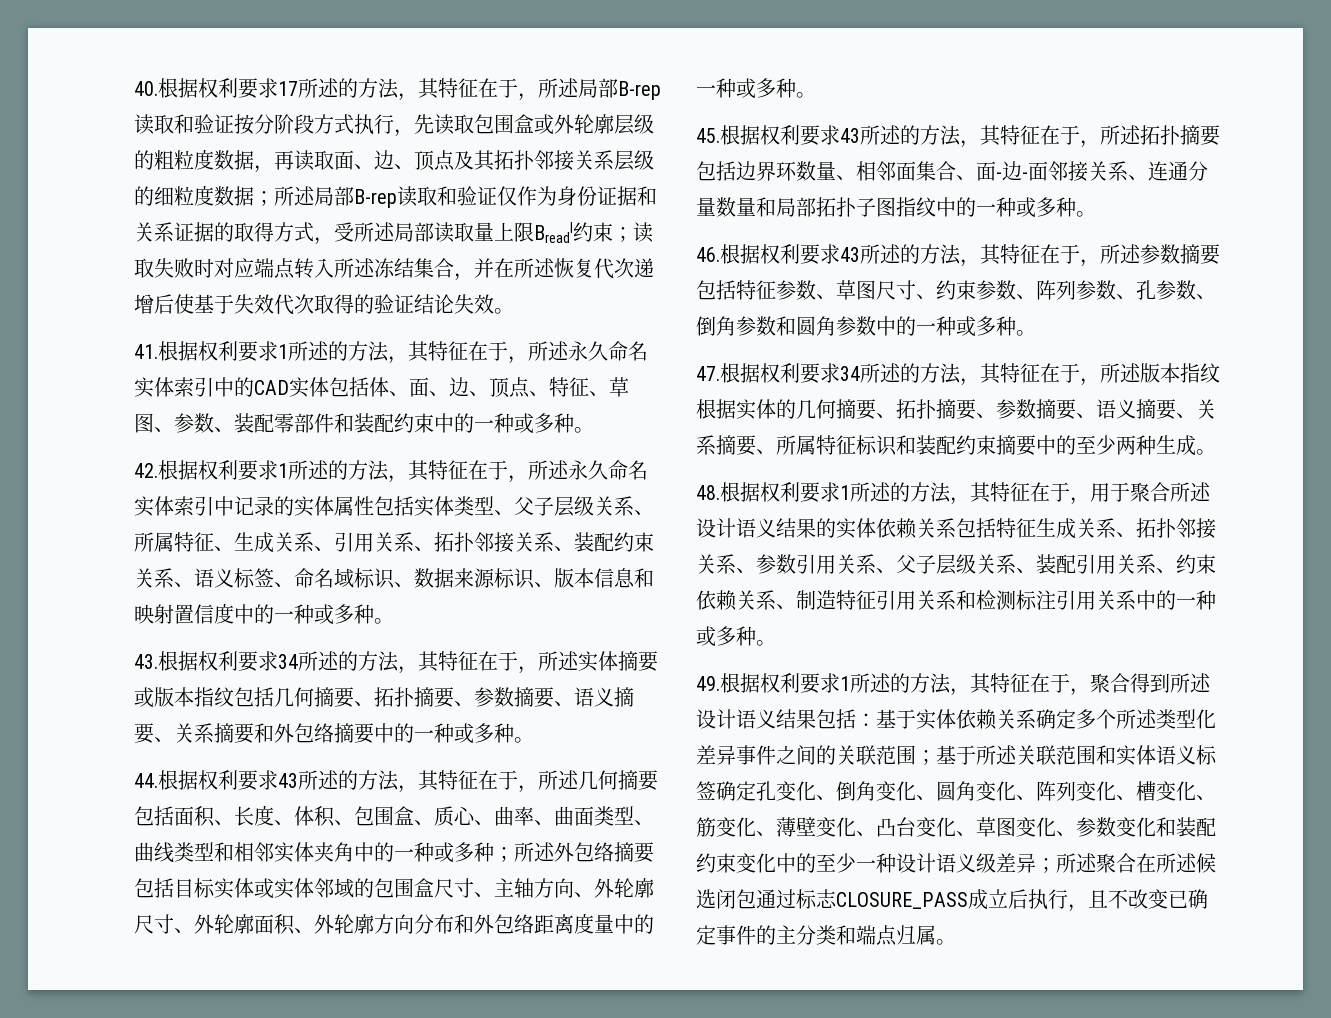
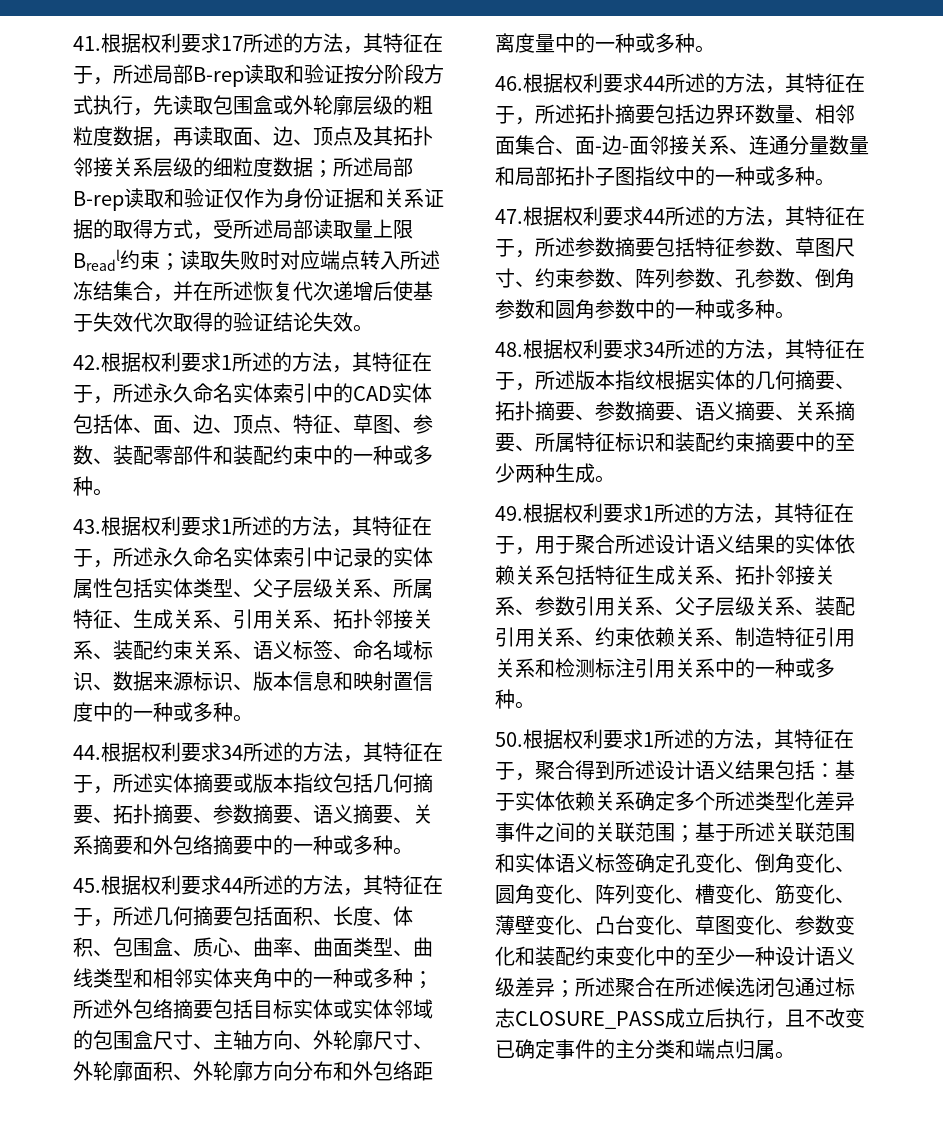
[134,81,158,96] 40. -> [73,36,101,51] 41.
[134,344,158,359] 41. -> [73,355,101,370] 42.
[134,463,158,478] 42. -> [73,519,101,534] 43.
[134,654,158,669] 43. -> [73,745,101,760] 44.
[134,770,298,791] 44.根据权利要求43 -> [73,875,243,895] 45.根据权利要求44
[696,125,860,146] 45.根据权利要求43 -> [495,73,665,93] 46.根据权利要求44
[696,244,860,265] 46.根据权利要求43 -> [495,206,665,226] 47.根据权利要求44
[696,366,720,381] 47. -> [495,342,523,357] 48.
[696,485,720,500] 48. -> [495,506,523,521] 49.
[696,676,720,691] 49. -> [495,732,523,747] 50.

